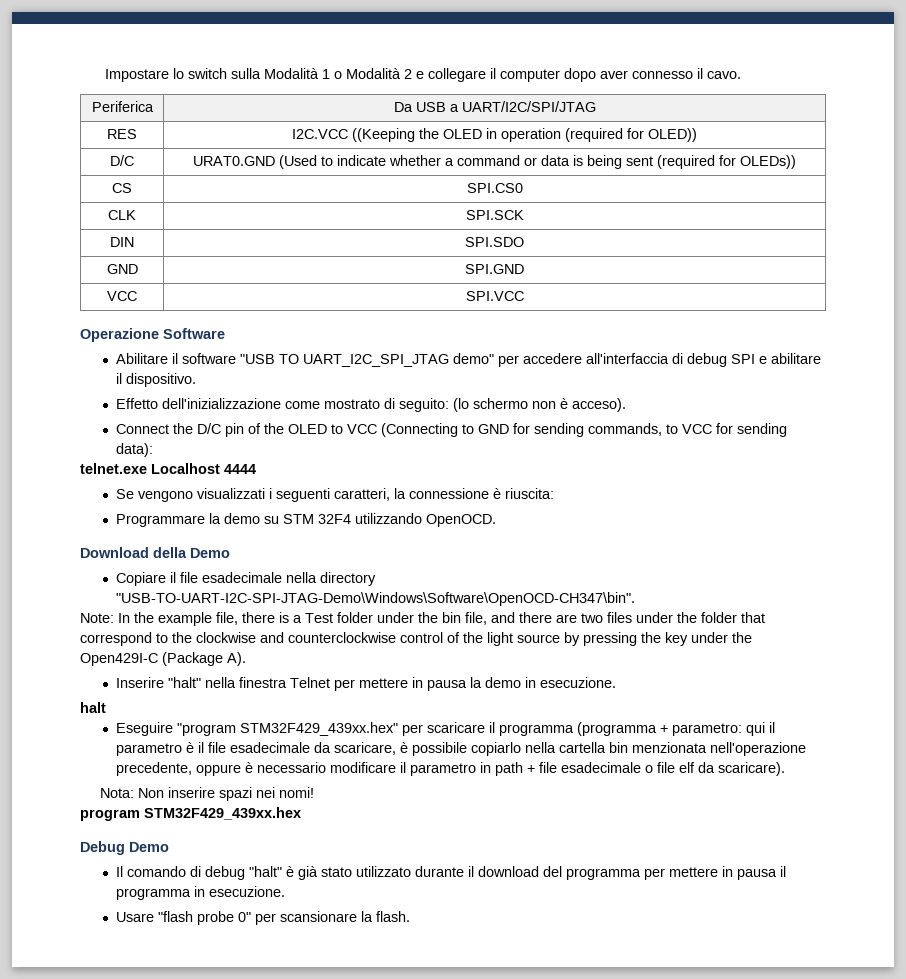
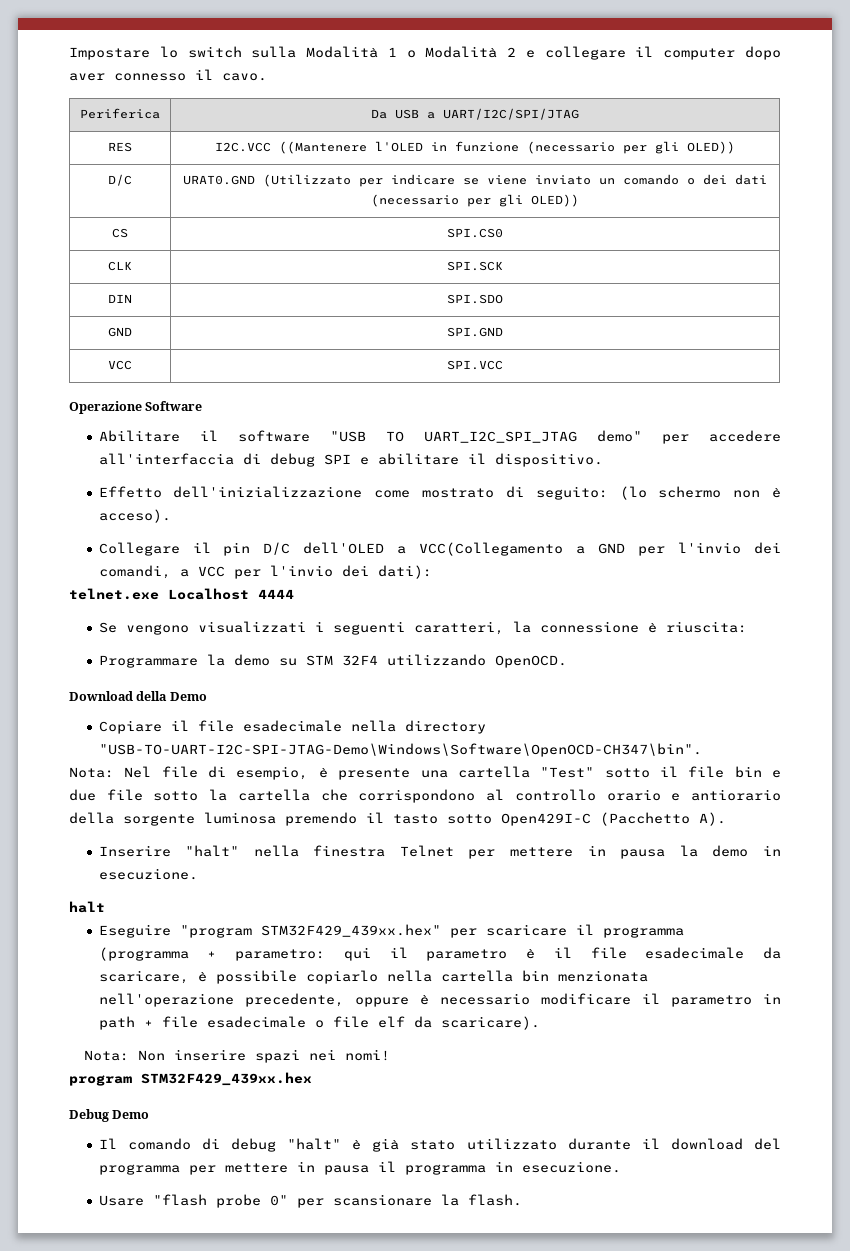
[352,128,697,142] [110,155,134,166] [193,155,796,169] ((Keeping the OLED in operation (required for OLED)) // D/C | URAT0.GND (Used to indicate whether a command or data is being sent (required for OLEDs)) -> [279,141,735,154] [108,174,132,186] [182,174,767,187] [371,194,579,207] ((Mantenere l'OLED in funzione (necessario per gli OLED)) // D/C | URAT0.GND (Utilizzato per indicare se viene inviato un comando o dei dati (necessario per gli OLED))
[115,423,787,437] [115,443,153,457] Connect the D/C pin of the OLED to VCC (Connecting to GND for sending commands, to VCC for sending data): -> [98,542,782,556] [98,565,432,579] Collegare il pin D/C dell'OLED a VCC(Collegamento a GND per l'invio dei comandi, a VCC per l'invio dei dati):
[80,612,765,626] [80,632,752,646] [80,652,223,666] Note: In the example file, there is a Test folder under the bin file, and there are two files under the folder that correspond to the clockwise and counterclockwise control of the light source by pressing the key under the Open429I-C (Package -> [69,766,782,780] [69,789,782,803] [69,812,690,826] Nota: Nel file di esempio, è presente una cartella "Test" sotto il file bin e due file sotto la cartella che corrispondono al controllo orario e antiorario della sorgente luminosa premendo il tasto sotto Open429I-C (Pacchetto

